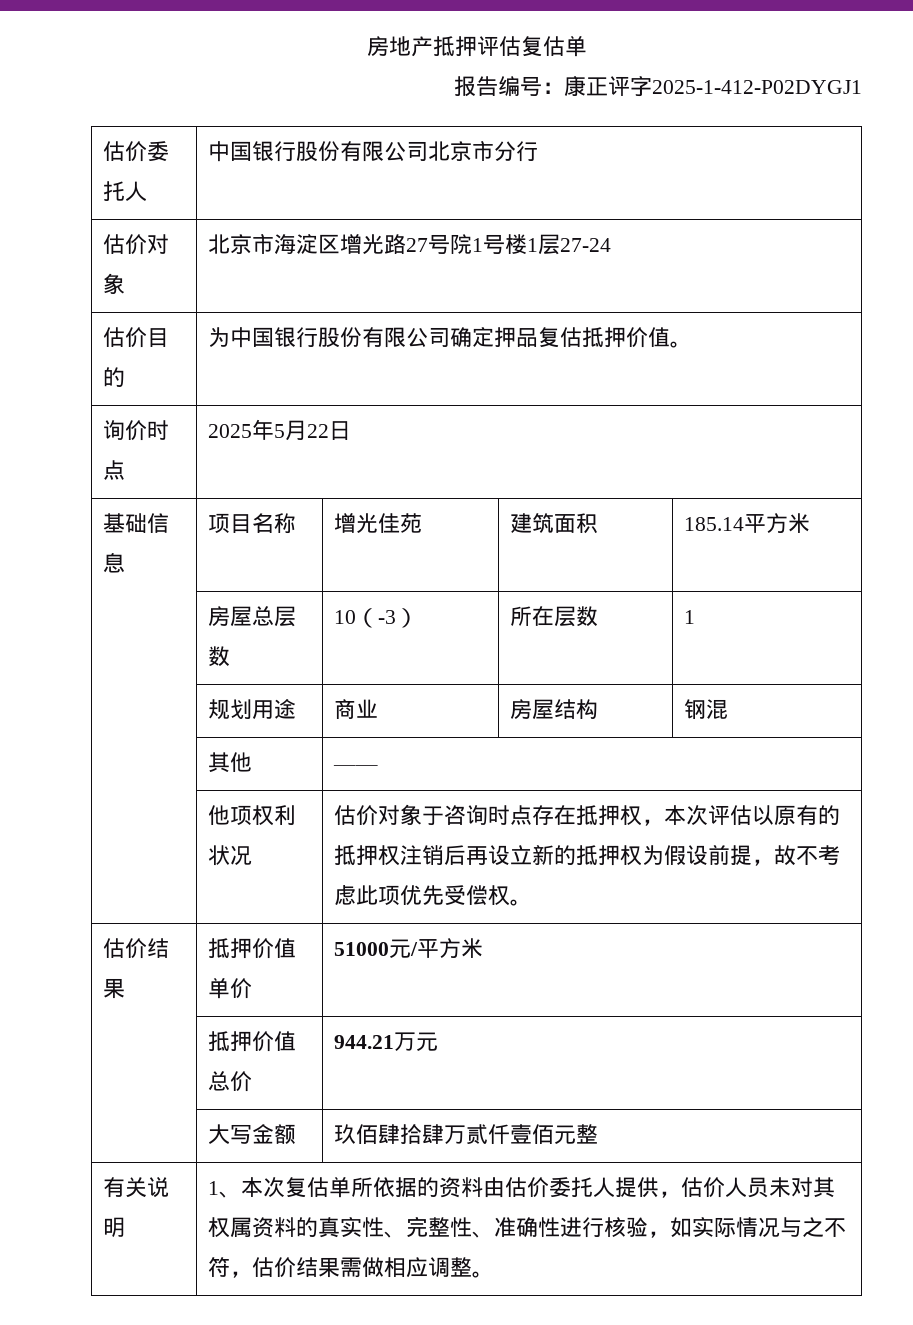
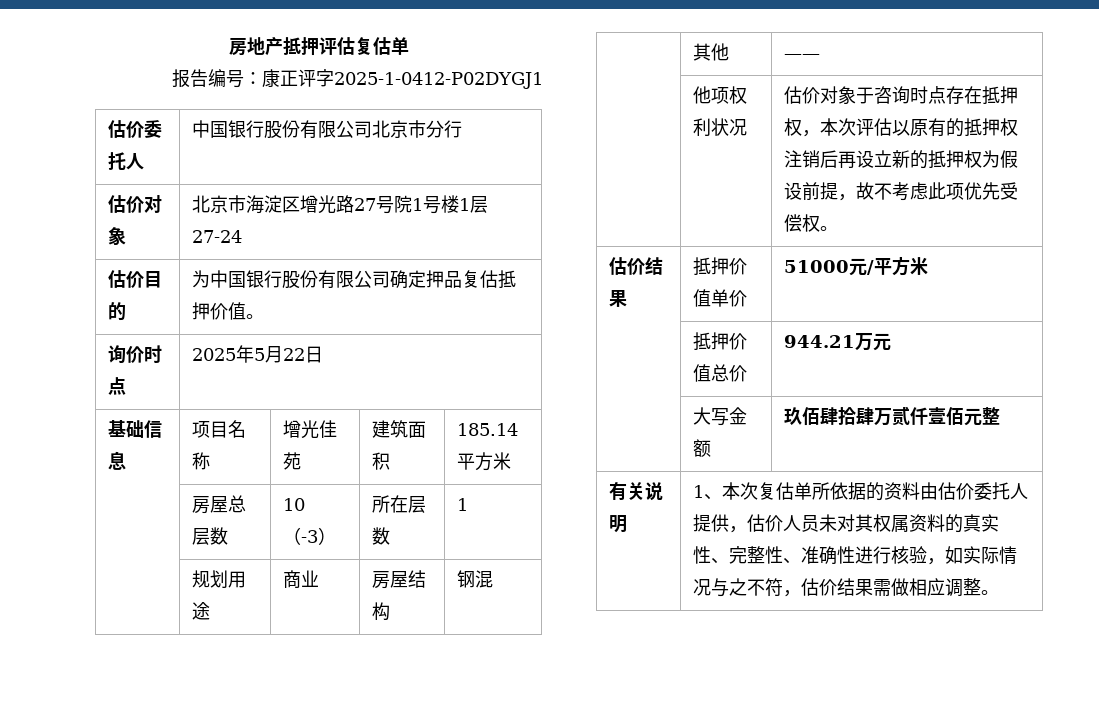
[652,80,862,94] 2025-1-412-P02DYGJ1 -> [334,72,543,89] 2025-1-0412-P02DYGJ1

